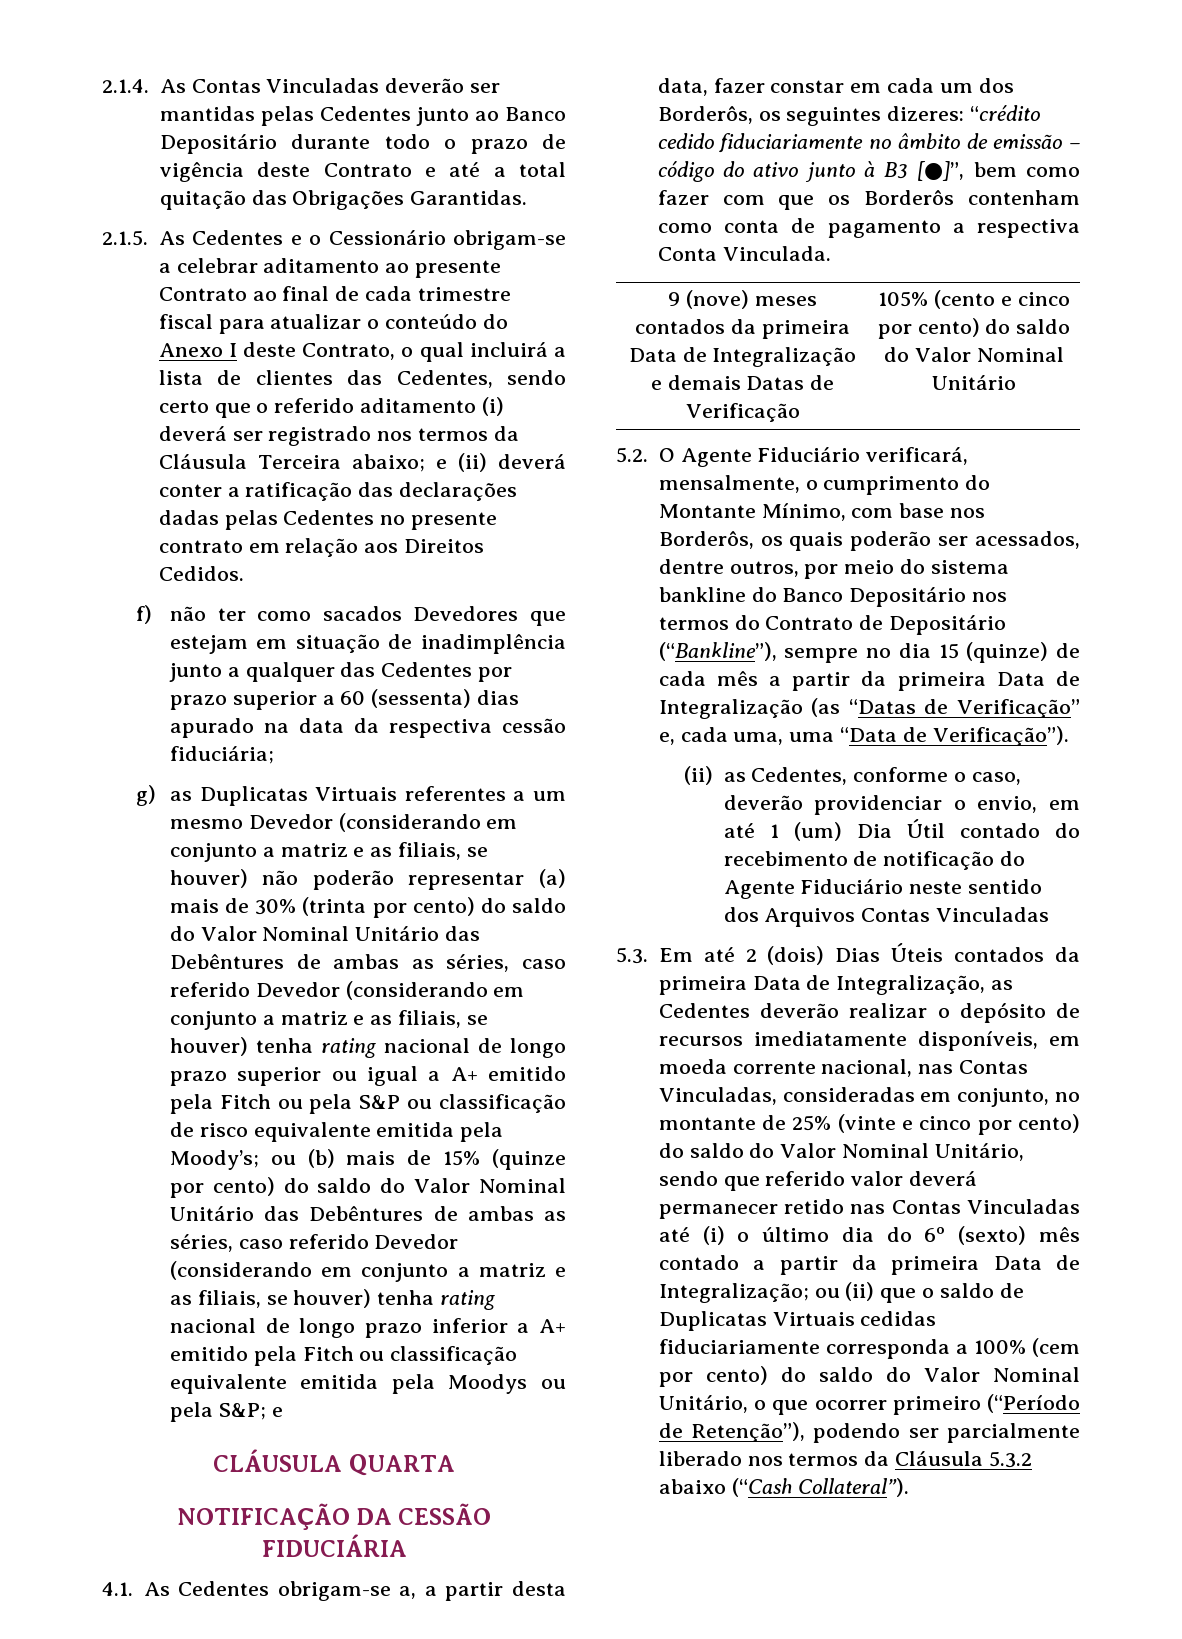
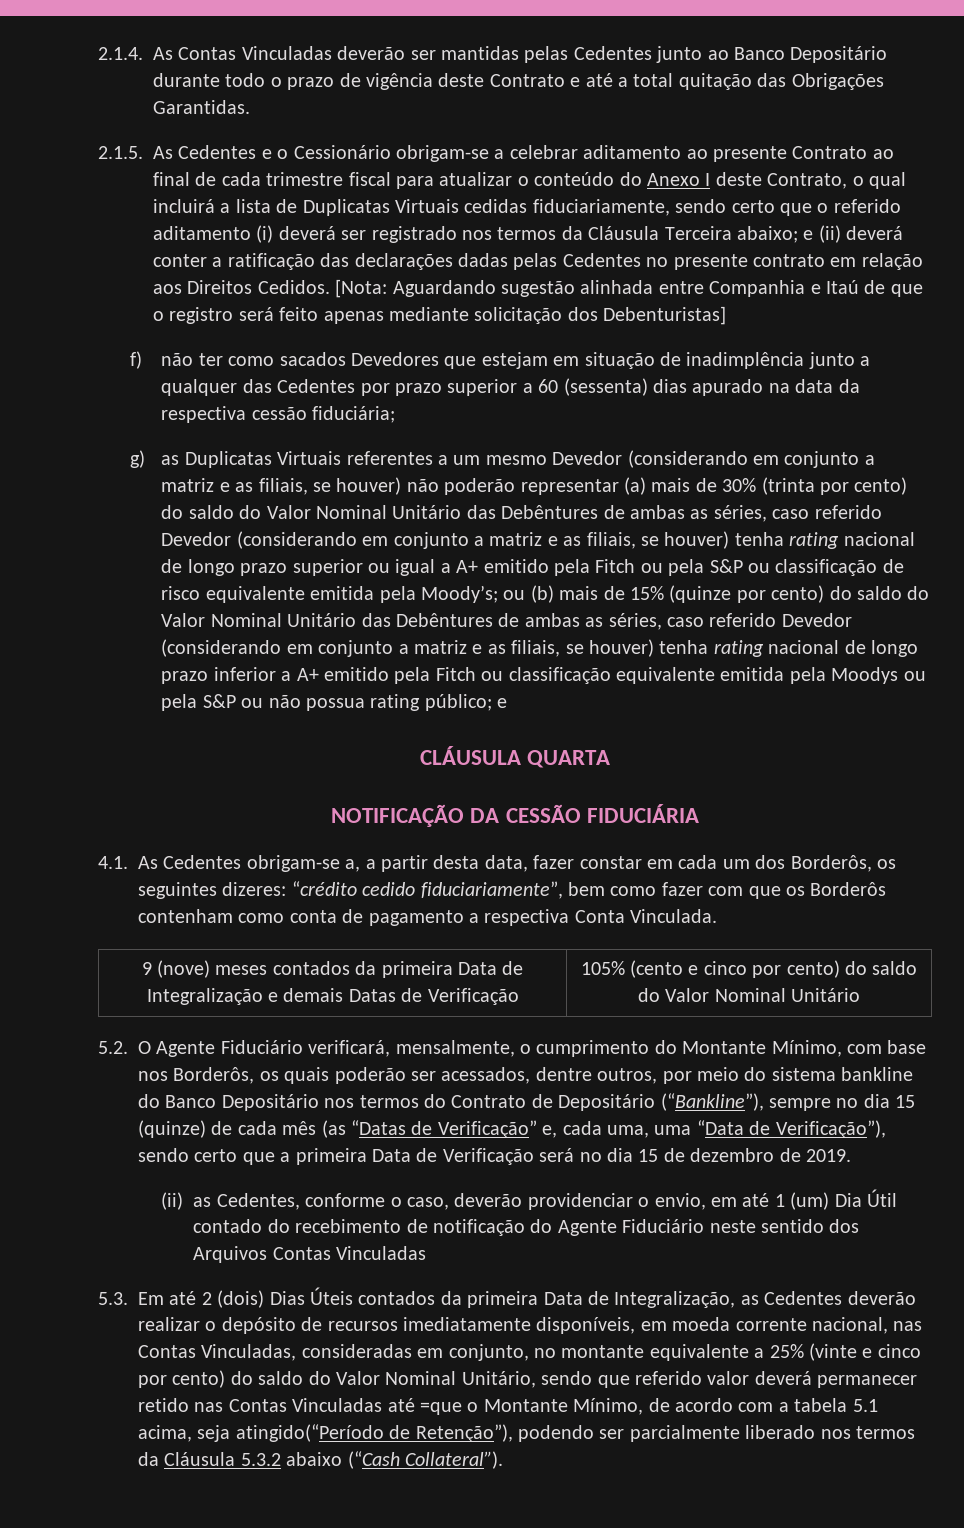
[255,370,493,388] clientes das Cedentes, -> [302,199,670,216] Duplicatas Virtuais cedidas fiduciariamente,
(244, 573) none -> [335,279,923,298] [153,306,727,325] [Nota: Aguardando sugestão alinhada entre Companhia e Itaú de que o registro será feito apenas mediante solicitação dos Debenturistas]
[218,1403,266,1420] S&P; -> [202,694,492,711] S&P ou não possua rating público;
[719,133,1080,153] [657,161,965,182] fiduciariamente no âmbito de emissão – código do ativo junto à B3 [●]”, -> [420,881,563,899] fiduciariamente”,
[769,671,1080,691] [658,699,803,719] a partir da primeira Data de Integralização -> (317, 1128) none
[932,726,1069,746] Verificação”). -> [775,1120,886,1138] [138,1148,851,1165] Verificação”), sendo certo que a primeira Data de Verificação será no dia 15 de dezembro de 2019.
[762,1115,787,1130] de -> [649,1344,765,1361] equivalente a
[702,1226,1080,1245] [658,1255,1080,1275] [658,1282,1024,1303] [658,1311,937,1331] [658,1338,1080,1359] [658,1366,1080,1387] [658,1394,1080,1415] (i) o último dia do 6º (sexto) mês contado a partir da primeira Data de Integralização; ou (ii) que o saldo de Duplicatas Virtuais cedidas fiduciariamente corresponda a 100% (cem por cento) do saldo do Valor Nominal Unitário, o que ocorrer primeiro (“Período -> [420,1398,878,1415] [138,1424,384,1442] =que o Montante Mínimo, de acordo com a tabela 5.1 acima, seja atingido(“Período

